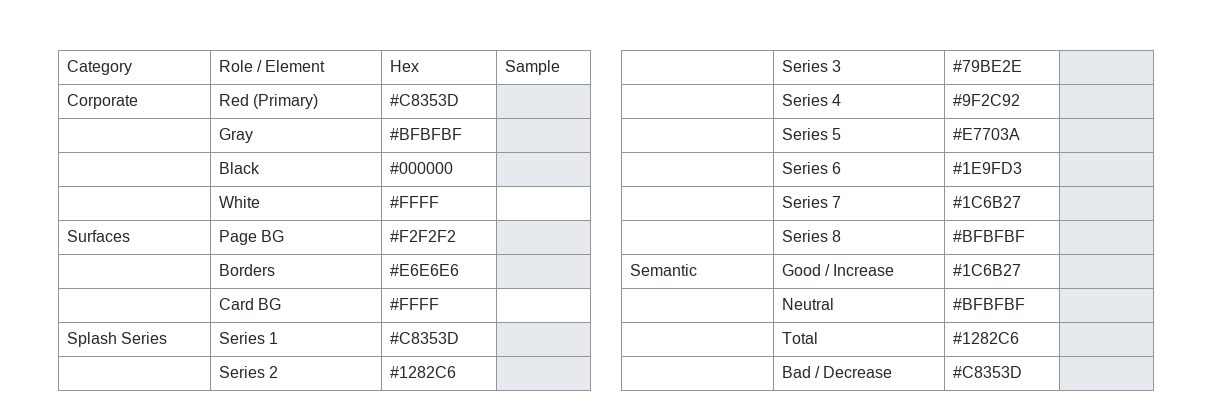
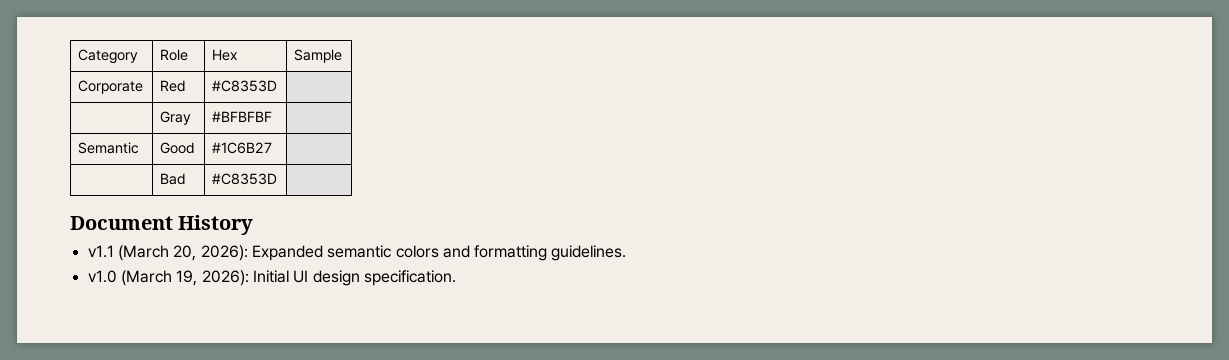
[257,60,326,72] / Element -> (189, 55) none
[253,94,319,109] (Primary) -> (187, 86) none
[218,162,260,174] [389,162,453,174] [218,196,260,208] [389,196,439,208] [66,230,130,242] [218,230,285,245] [389,230,456,242] [218,264,275,276] [389,264,459,276] [218,298,282,310] [389,298,439,310] [66,332,168,347] [218,332,279,344] [389,332,459,344] [218,366,279,378] [389,366,456,378] [781,60,842,72] [952,60,1022,72] [781,94,842,106] [952,94,1020,106] [781,128,842,140] [952,128,1020,140] [781,162,842,174] [952,162,1022,174] [781,196,842,208] [952,196,1021,208] [781,230,842,242] [952,230,1025,242] [629,264,697,276] [781,264,895,276] [952,264,1021,276] [781,298,834,310] [952,298,1025,310] [781,332,818,344] [952,332,1019,344] | Black | #000000 | // | White | #FFFF | // Surfaces | Page BG | #F2F2F2 | // | Borders | #E6E6E6 | // | Card BG | #FFFF | // Splash Series | Series 1 | #C8353D | // | Series 2 | #1282C6 | // | Series 3 | #79BE2E | // | Series 4 | #9F2C92 | // | Series 5 | #E7703A | // | Series 6 | #1E9FD3 | // | Series 7 | #1C6B27 | // | Series 8 | #BFBFBF | // Semantic | Good / Increase | #1C6B27 | // | Neutral | #BFBFBF | // | Total | #1282C6 -> [78,142,140,154] [160,142,196,154] [212,142,273,154] Semantic | Good | #1C6B27
[815,366,893,378] [952,366,1022,378] / Decrease | #C8353D | -> [212,173,278,185] [70,215,254,235] [87,245,627,261] [87,270,456,286] | #C8353D | // Document History // v1.1 (March 20, 2026): Expanded semantic colors and formatting guidelines. // v1.0 (March 19, 2026): Initial UI design specification.

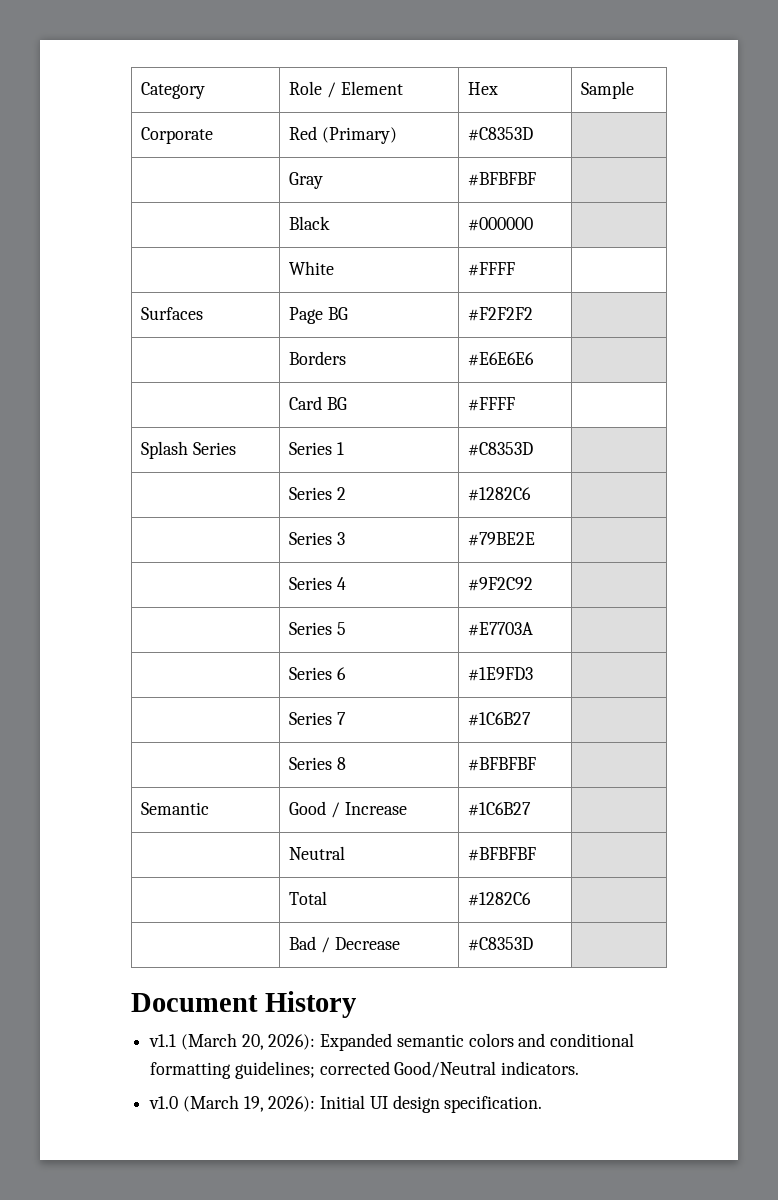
(189, 55) none -> [327,81,403,98] / Element
(187, 86) none -> [322,127,398,144] (Primary)
[78,142,140,154] [160,142,196,154] [212,142,273,154] Semantic | Good | #1C6B27 -> [289,216,331,230] [468,217,534,231] [289,261,335,275] [468,262,516,276] [141,307,204,320] [289,307,349,324] [468,307,534,321] [289,351,347,365] [468,352,535,366] [289,396,348,410] [468,397,516,411] [141,441,237,459] [289,442,345,455] [468,442,534,456] [289,487,347,500] [468,487,532,501] [289,532,346,545] [468,532,536,546] [289,577,347,590] [468,577,534,591] [289,622,347,635] [468,622,534,636] [289,667,347,680] [468,667,534,681] [289,712,347,725] [468,712,532,726] [289,757,347,770] [468,757,537,771] [141,802,210,815] [289,801,407,818] [468,802,532,816] [289,846,346,860] [468,847,537,861] [289,891,328,905] [468,892,532,906] | Black | #000000 | // | White | #FFFF | // Surfaces | Page BG | #F2F2F2 | // | Borders | #E6E6E6 | // | Card BG | #FFFF | // Splash Series | Series 1 | #C8353D | // | Series 2 | #1282C6 | // | Series 3 | #79BE2E | // | Series 4 | #9F2C92 | // | Series 5 | #E7703A | // | Series 6 | #1E9FD3 | // | Series 7 | #1C6B27 | // | Series 8 | #BFBFBF | // Semantic | Good / Increase | #1C6B27 | // | Neutral | #BFBFBF | // | Total | #1282C6
(187, 179) none -> [321,937,400,953] / Decrease
[474,245,627,261] formatting guidelines. -> [550,1033,635,1047] [150,1061,580,1079] conditional formatting guidelines; corrected Good/Neutral indicators.

